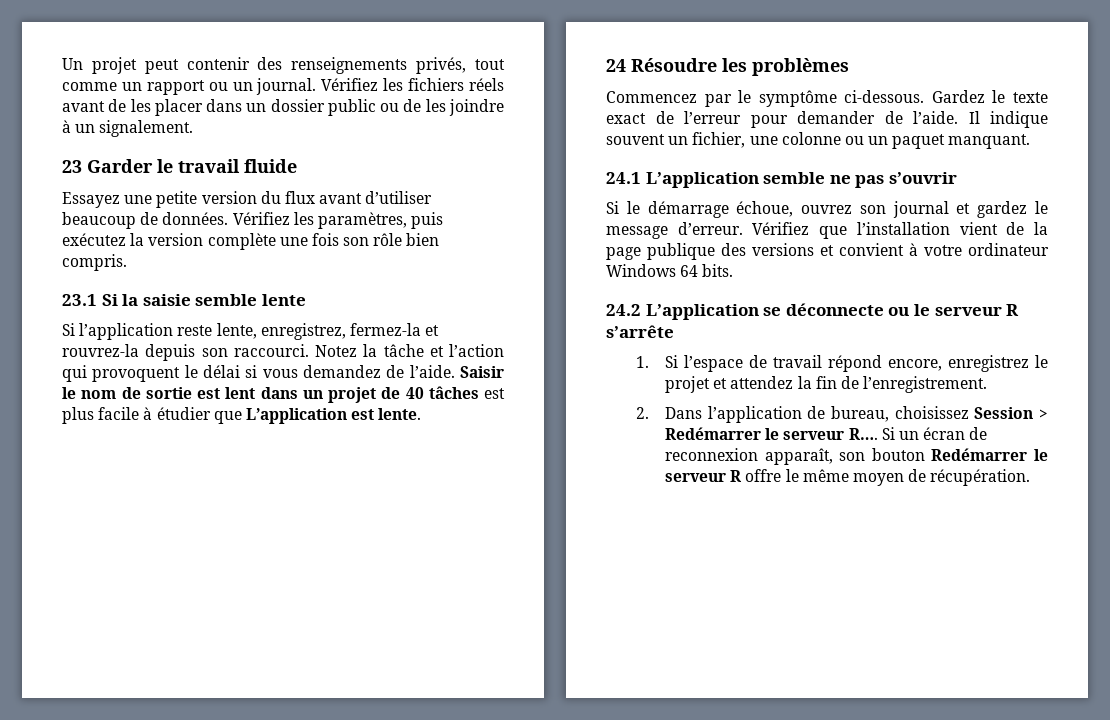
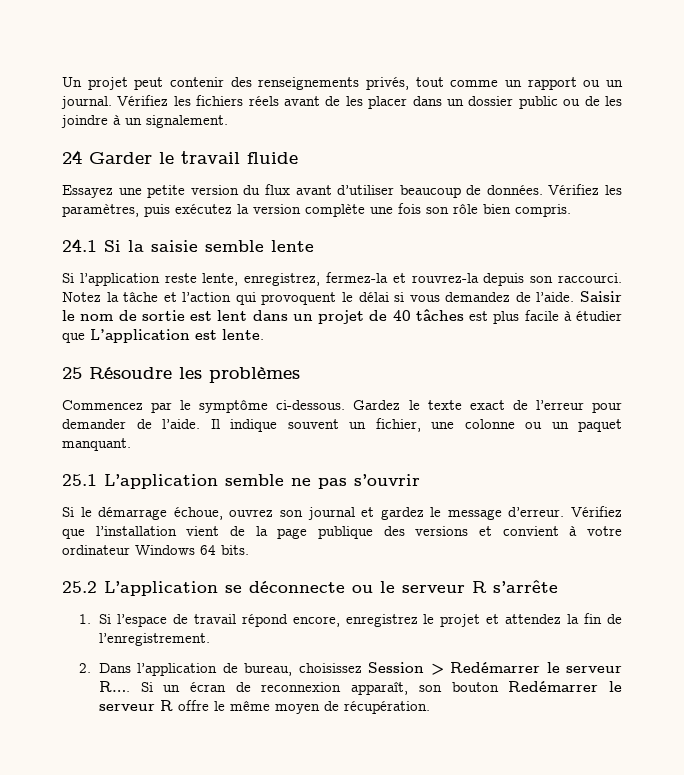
[62,160,82,173] 23 -> [62,150,82,164] 24
[62,294,97,306] 23.1 -> [62,239,97,252] 24.1
[606,59,626,72] 24 -> [62,367,82,379] 25
[606,172,641,184] 24.1 -> [62,474,97,486] 25.1
[606,304,641,316] 24.2 -> [62,581,97,593] 25.2

